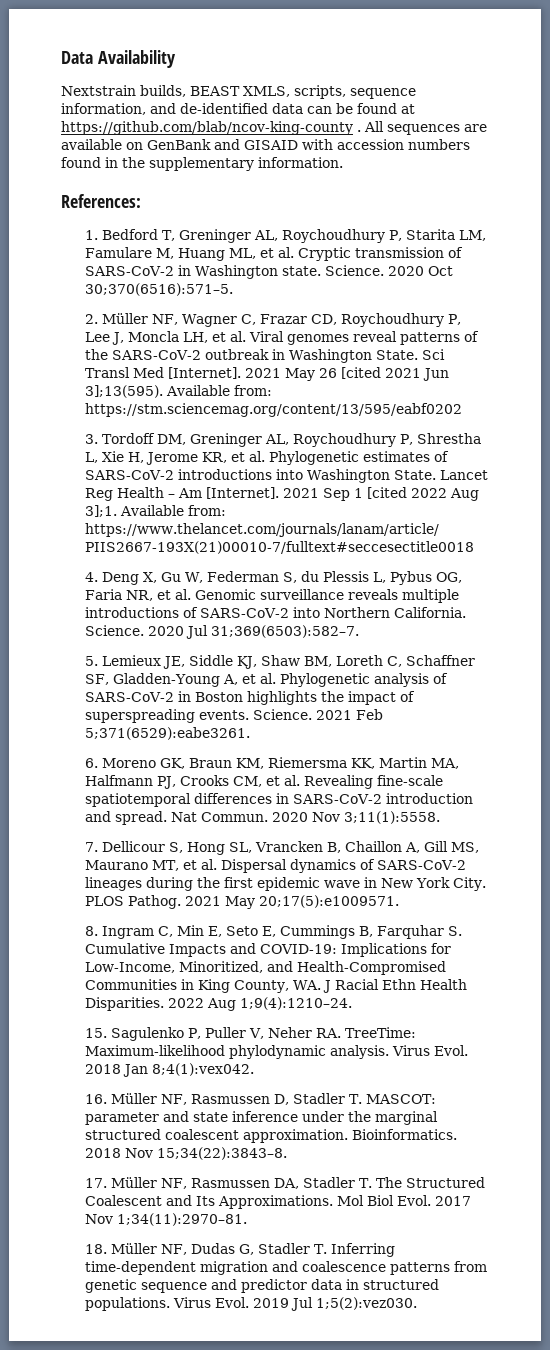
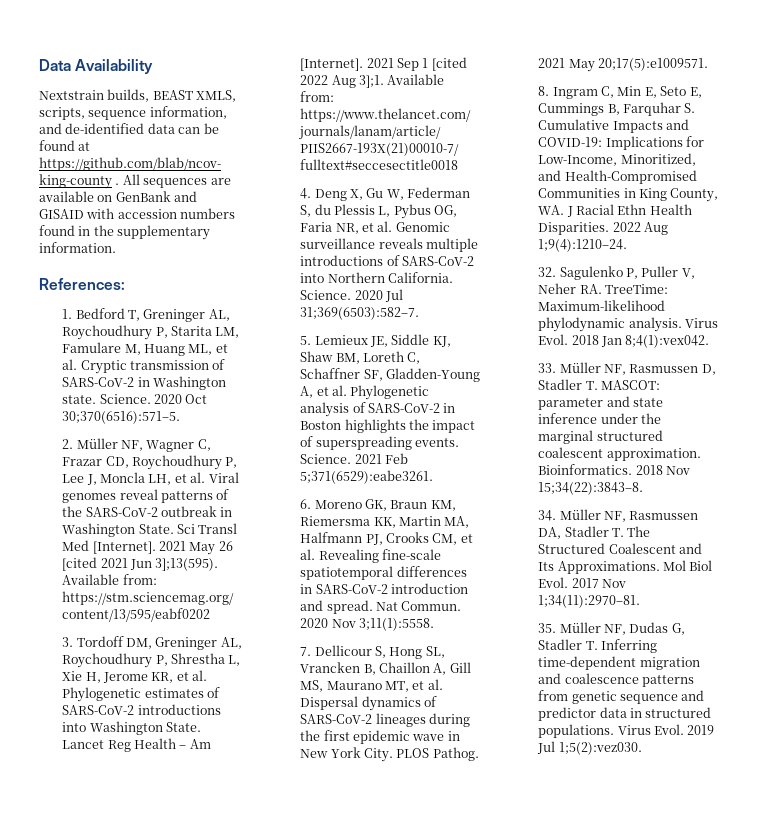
[85,1028,108,1038] 15. -> [538,267,557,277] 32.
[85,1094,108,1104] 16. -> [538,363,557,373] 33.
[85,1178,108,1188] 17. -> [538,510,557,521] 34.
[85,1244,108,1254] 18. -> [538,623,557,633] 35.

